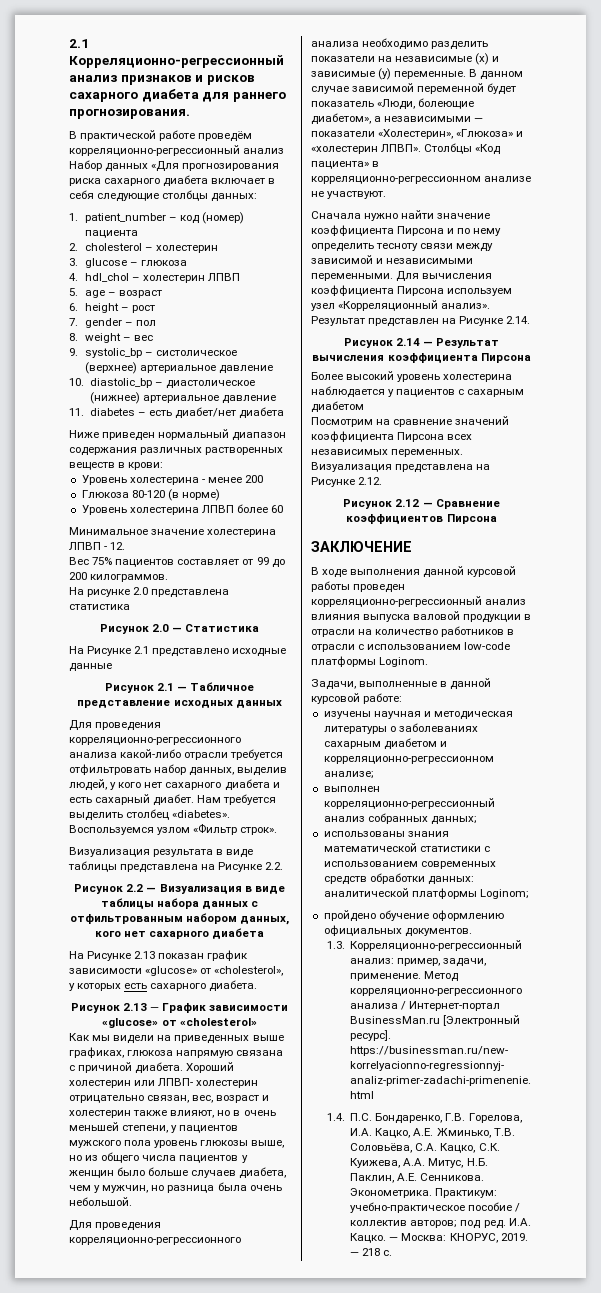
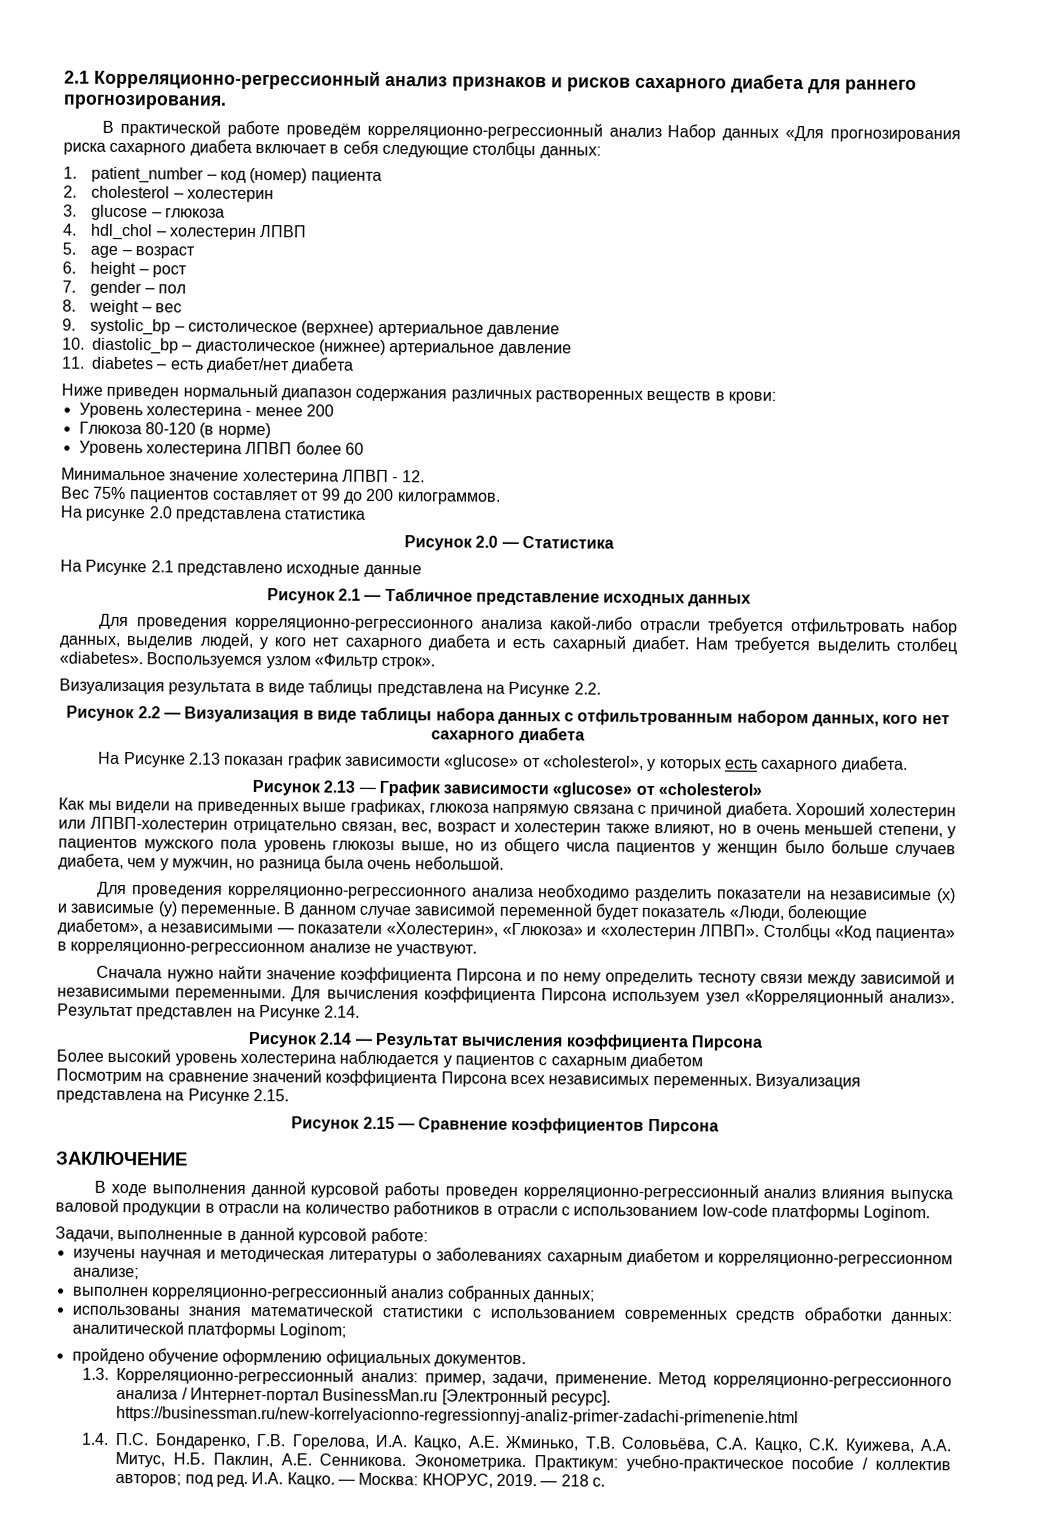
[158,1078,259,1088] ЛПВП- холестерин -> [90,816,229,833] ЛПВП-холестерин
[358,477,383,485] [343,499,420,509] 2.12. // Рисунок 2.12 -> [252,1088,289,1102] [291,1116,395,1132] 2.15. // Рисунок 2.15

